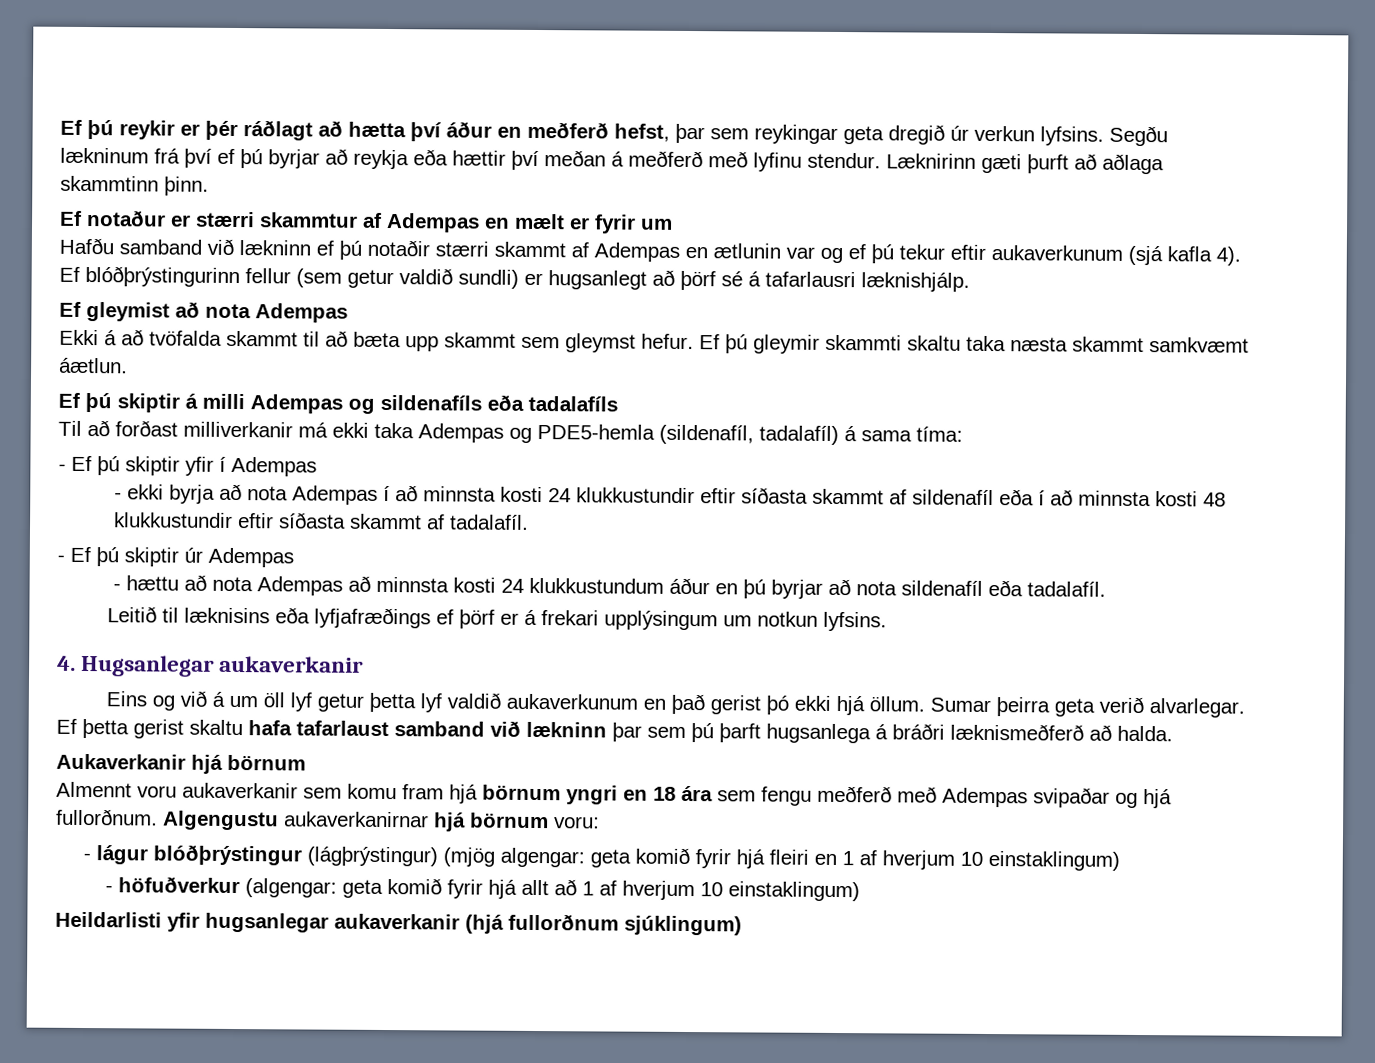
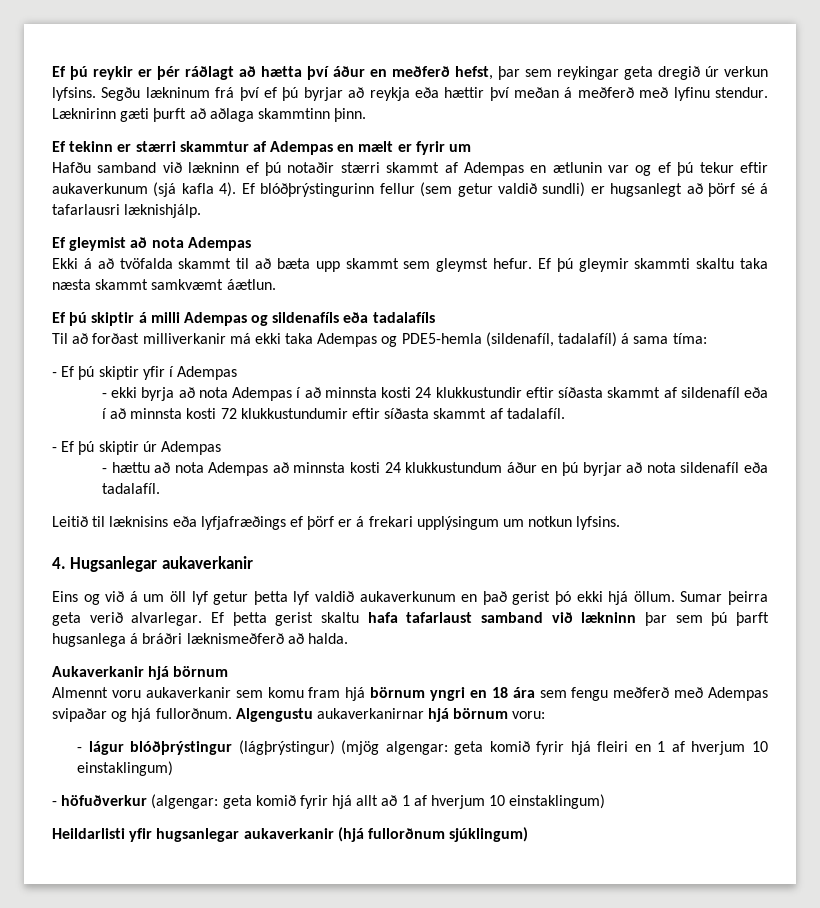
[87,210,166,227] notaður -> [69,141,114,152] tekinn
[1203,492,1227,507] [114,512,234,528] 48 klukkustundir -> [220,408,348,419] 72 klukkustundumir

